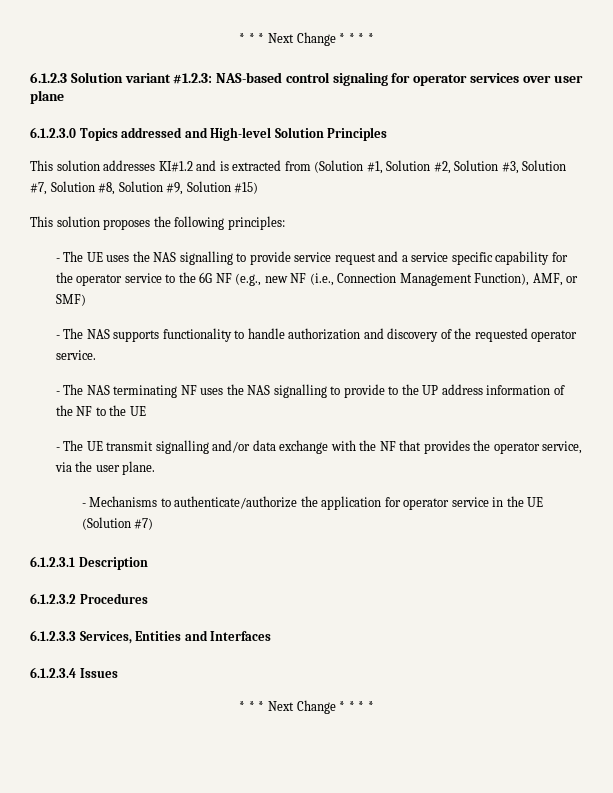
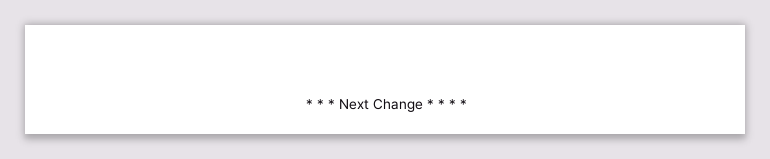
[239,32,374,46] [30,72,583,86] [30,90,64,104] [30,127,388,141] [30,160,567,174] [30,181,259,195] [30,216,285,230] [55,251,568,265] [55,272,579,286] [55,294,86,306] [55,328,578,342] [55,350,96,360] [55,384,565,398] [55,405,146,416] [55,440,583,454] [54,461,156,475] [81,496,544,510] [81,517,154,530] [30,556,148,570] [30,593,148,604] [30,630,272,644] [30,667,118,678] [239,700,374,714] * * * Next Change * * * * // 6.1.2.3 Solution variant #1.2.3: NAS-based control signaling for operator services over user plane // 6.1.2.3.0 Topics addressed and High-level Solution Principles // This solution addresses KI#1.2 and is extracted from (Solution #1, Solution #2, Solution #3, Solution #7, Solution #8, Solution #9, Solution #15) // This solution proposes the following principles: // - The UE uses the NAS signalling to provide service request and a service specific capability for the operator service to the 6G NF (e.g., new NF (i.e., Connection Management Function), AMF, or SMF) // - The NAS supports functionality to handle authorization and discovery of the requested operator service. // - The NAS terminating NF uses the NAS signalling to provide to the UP address information of the NF to the UE // - The UE transmit signalling and/or data exchange with the NF that provides the operator service, via the user plane. // - Mechanisms to authenticate/authorize the application for operator service in the UE (Solution #7) // 6.1.2.3.1 Description // 6.1.2.3.2 Procedures // 6.1.2.3.3 Services, Entities and Interfaces // 6.1.2.3.4 Issues // * * * Next Change * * * * -> [305,98,467,112] * * * Next Change * * * *

